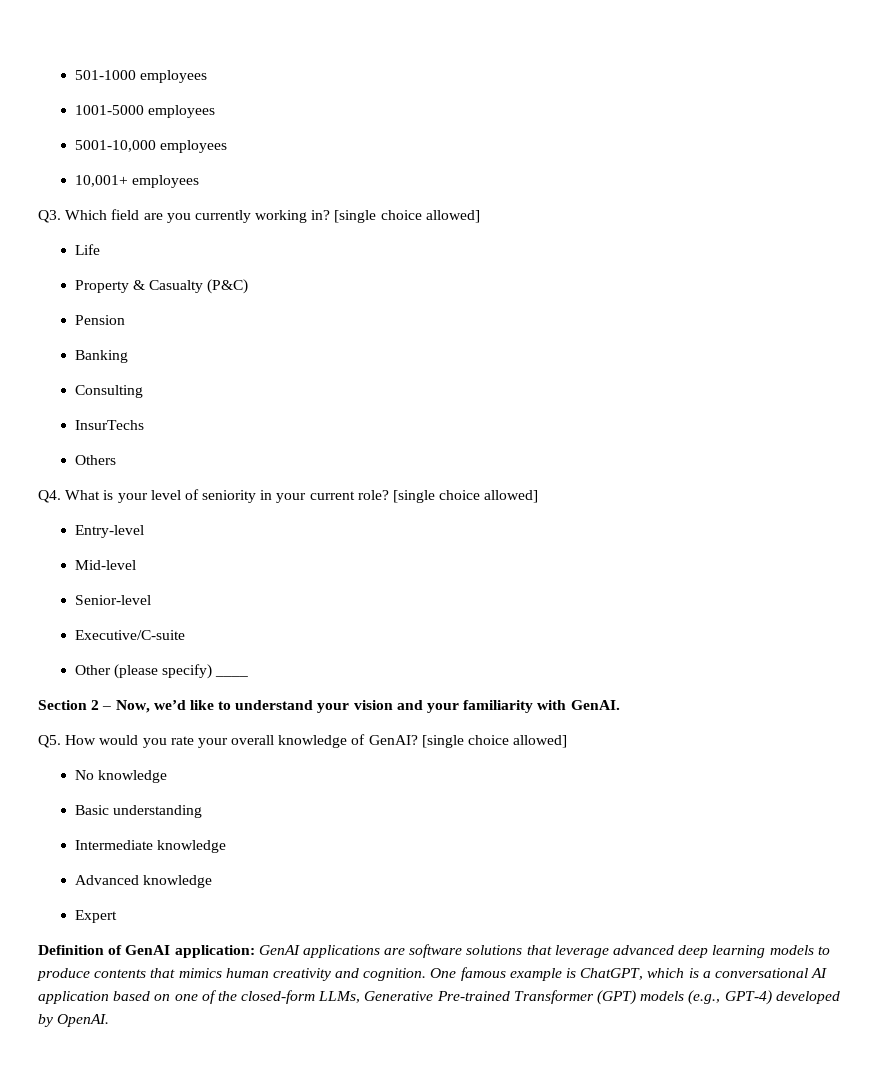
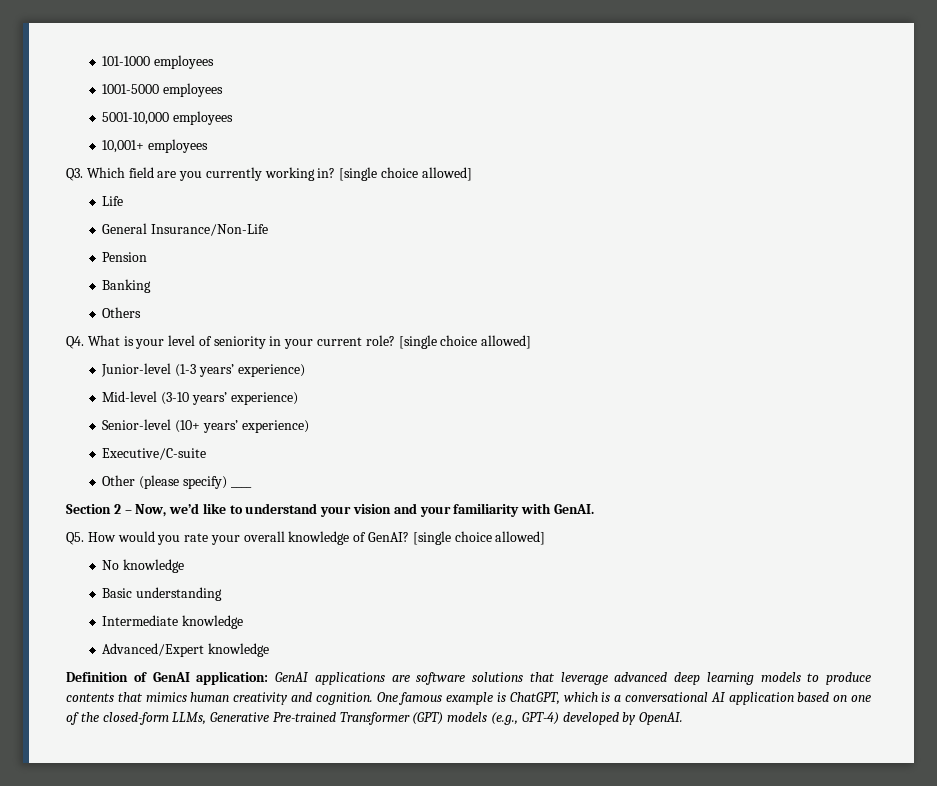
[74,70,136,80] 501-1000 -> [102,56,151,66] 101-1000
[74,279,249,294] Property & Casualty (P&C) -> [102,223,269,236] General Insurance/Non-Life
[74,385,143,398] [74,420,144,430] // Consulting // InsurTechs -> (152, 286) none
[74,525,144,538] [74,560,136,570] [74,595,151,605] Entry-level // Mid-level // Senior-level -> [101,363,305,377] [102,391,298,405] [102,419,309,433] Junior-level (1-3 years’ experience) // Mid-level (3-10 years’ experience) // Senior-level (10+ years’ experience)
[74,875,212,888] [74,910,117,923] Advanced knowledge // Expert -> [102,643,270,657] Advanced/Expert knowledge

